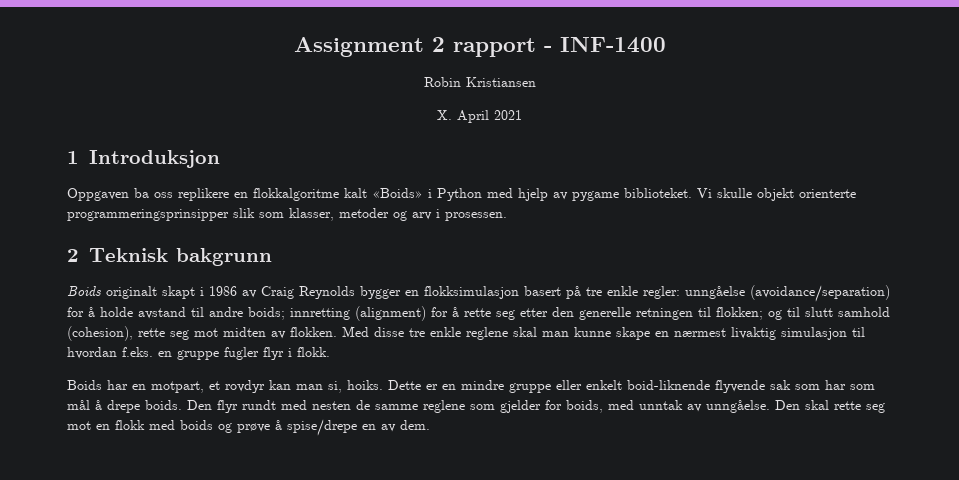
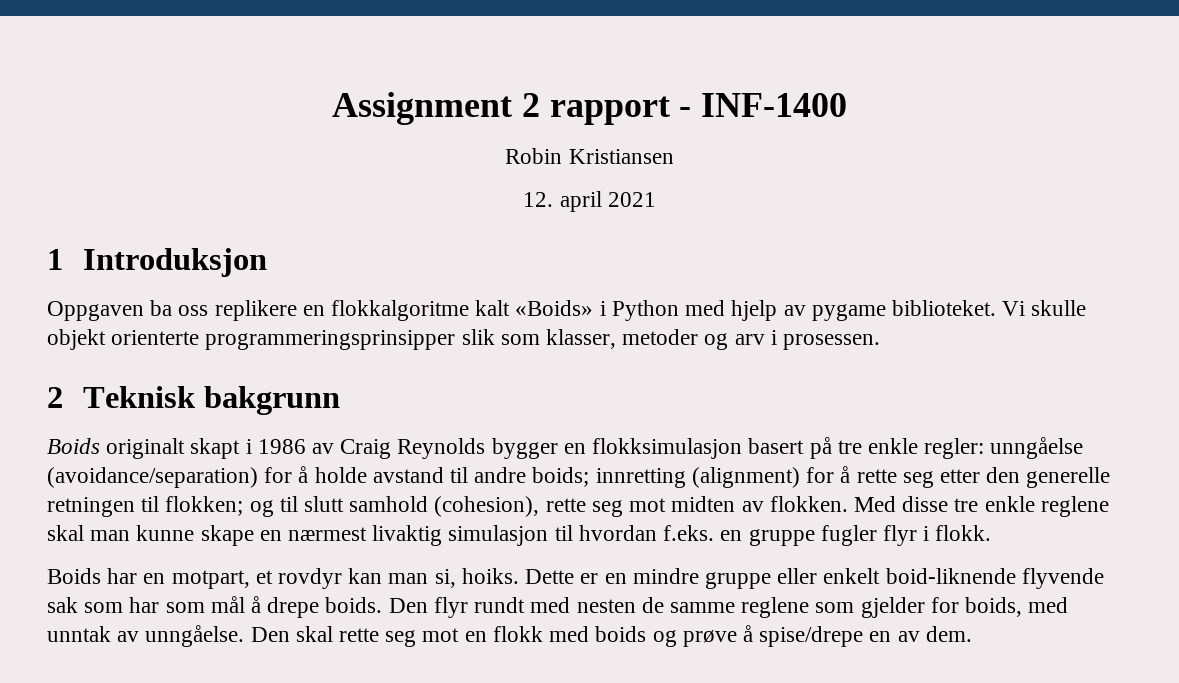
[437,110,489,123] X. April -> [523,191,602,212] 12. april

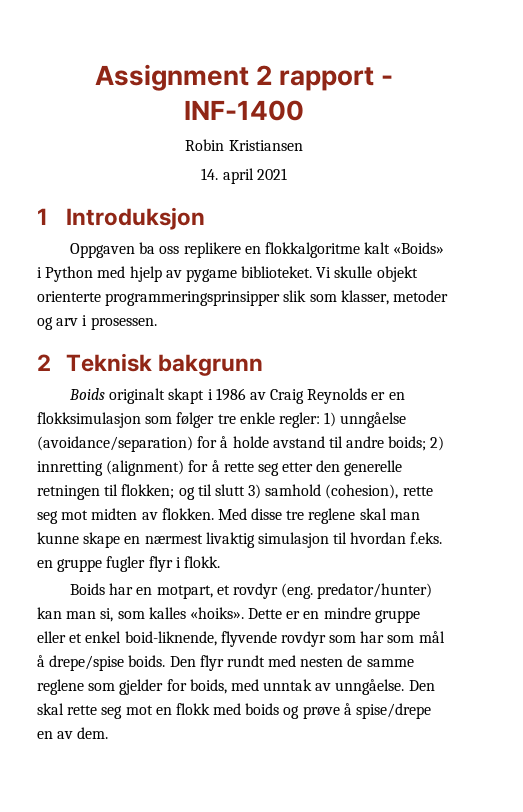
[523,192,554,207] 12. -> [201,168,219,180] 14.
[491,438,558,459] bygger -> [371,392,386,400] er
[748,437,832,459] basert på -> [145,412,215,428] som følger
(985, 448) none -> [324,412,337,427] 1)
(590, 477) none -> [430,436,445,451] 2)
(345, 504) none -> [248,484,262,499] 3)
[984,496,1035,512] enkle -> (305, 515) none
(343, 578) none -> [281,583,433,599] (eng. predator/hunter)
[461,568,519,584] hoiks. -> [117,607,244,619] som kalles «hoiks».
[823,568,1104,589] [47,597,78,613] enkelt boid-liknende flyvende sak -> [69,631,326,647] et enkel boid-liknende, flyvende rovdyr
[267,597,320,618] drepe -> [49,655,125,671] drepe/spise

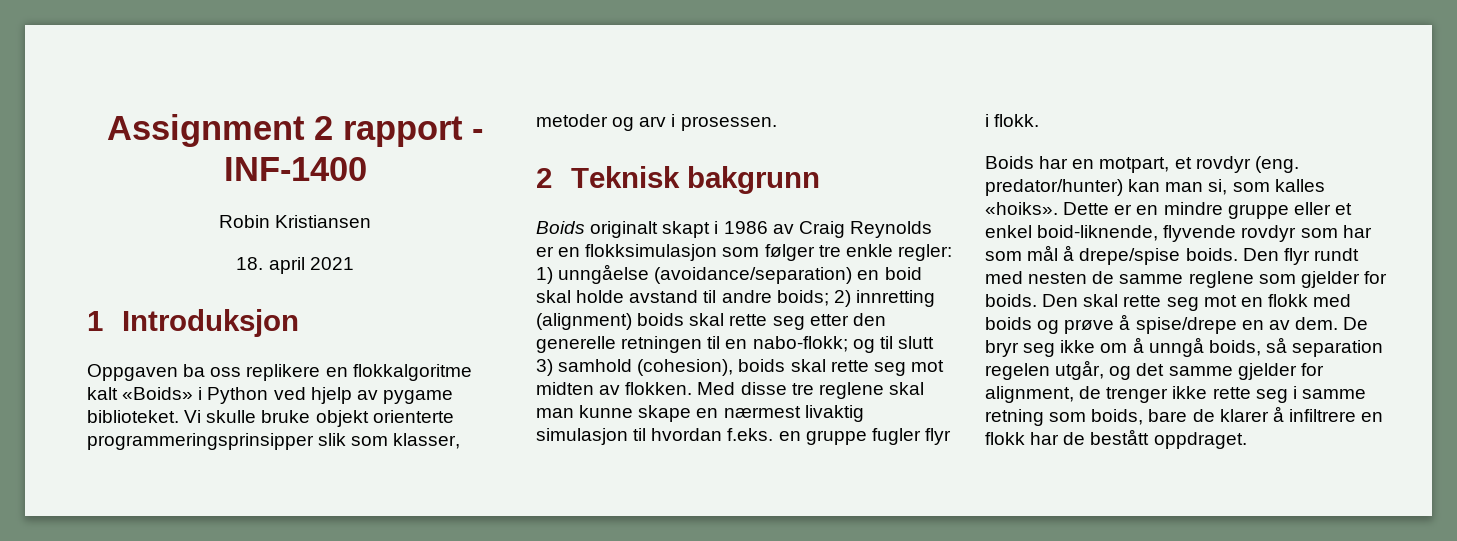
[201,168,219,180] 14. -> [236,257,264,270] 18.
[97,266,126,278] med -> [273,387,306,400] ved
(373, 272) none -> [261,410,311,423] bruke
[197,436,229,448] for å -> [857,267,922,280] [536,290,571,303] en boid skal
[188,460,220,472] for å -> [637,313,725,326] boids skal
[121,484,175,499] flokken; -> [725,336,848,352] en nabo-flokk;
(399, 491) none -> [738,359,826,372] boids skal
[189,679,405,695] boids, med unntak av unngåelse. -> [985,294,1037,307] boids.
(109, 733) none -> [1343,317,1369,330] [985,337,1384,357] [985,360,1324,380] [985,386,1366,403] [985,406,1384,426] [985,429,1247,449] De bryr seg ikke om å unngå boids, så separation regelen utgår, og det samme gjelder for alignment, de trenger ikke rette seg i samme retning som boids, bare de klarer å infiltrere en flokk har de bestått oppdraget.

